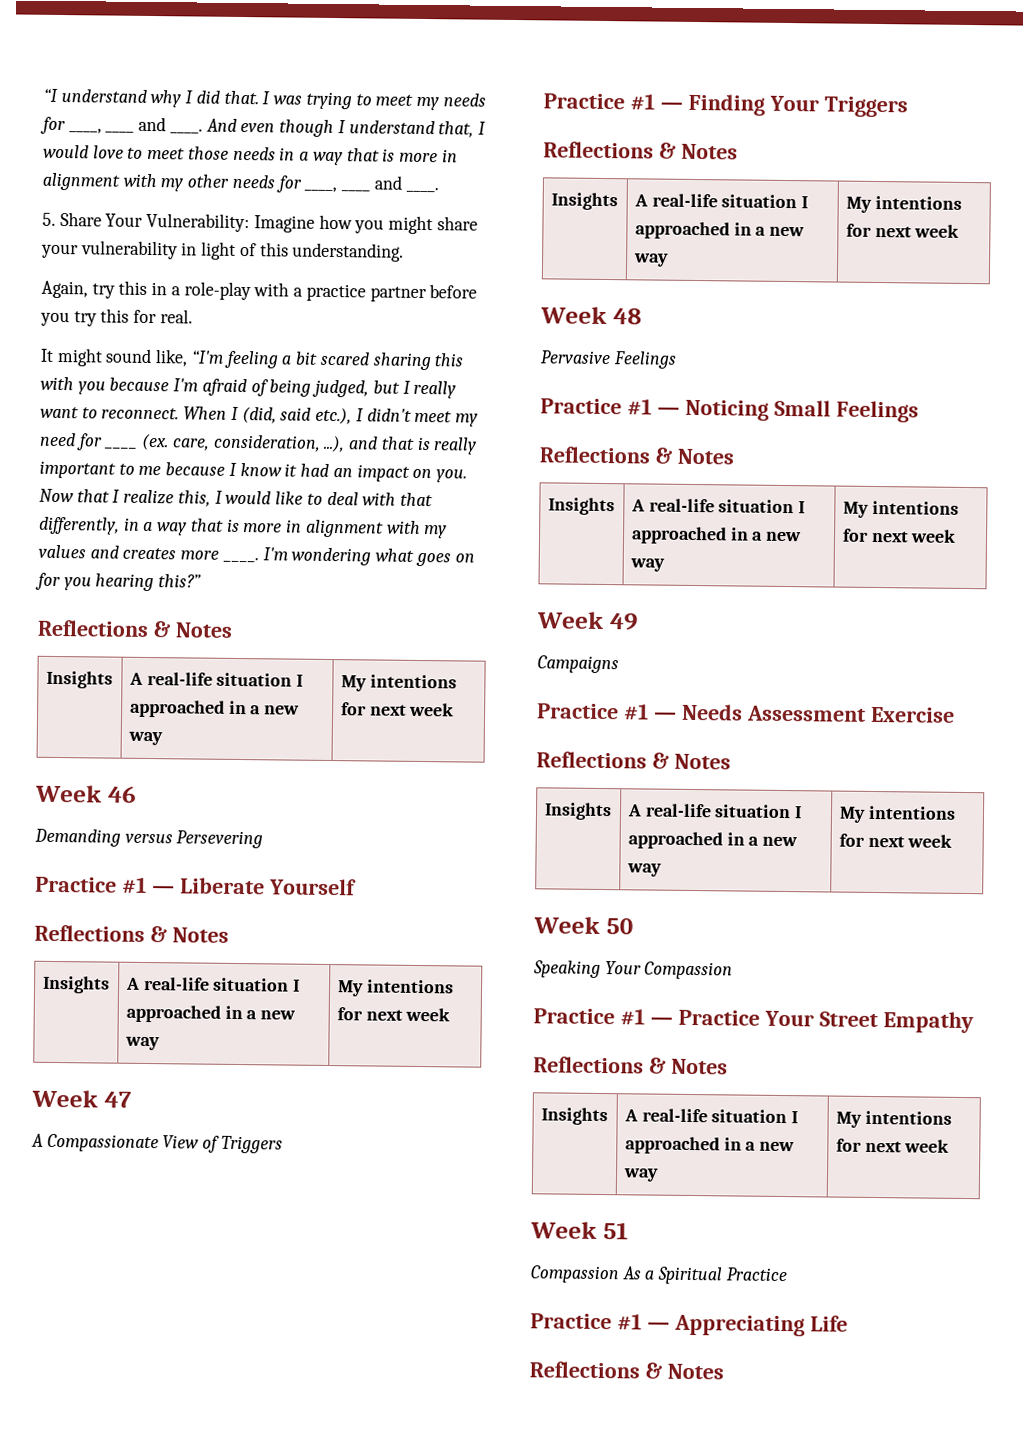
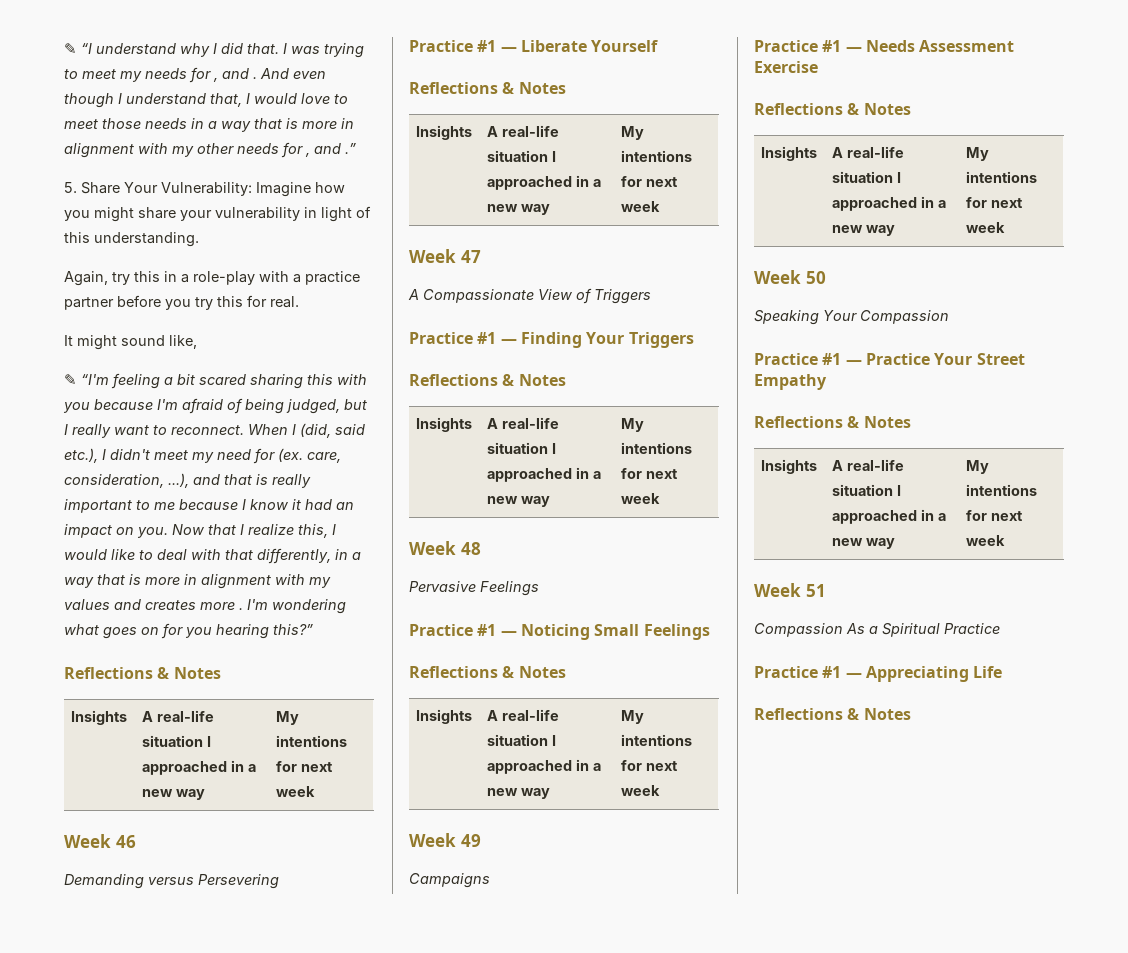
(43, 95) none -> [64,43,77,54] ✎
[68,116,203,134] ____, ____ and ____. -> [213,68,257,82] , and .
[304,175,439,193] ____, ____ and ____. -> [305,143,356,157] , and .”
(189, 358) none -> [64,374,77,385] // ✎
[103,446,138,449] ____ -> (275, 456) none
[221,556,259,563] ____. -> [239,608,243,610] .

